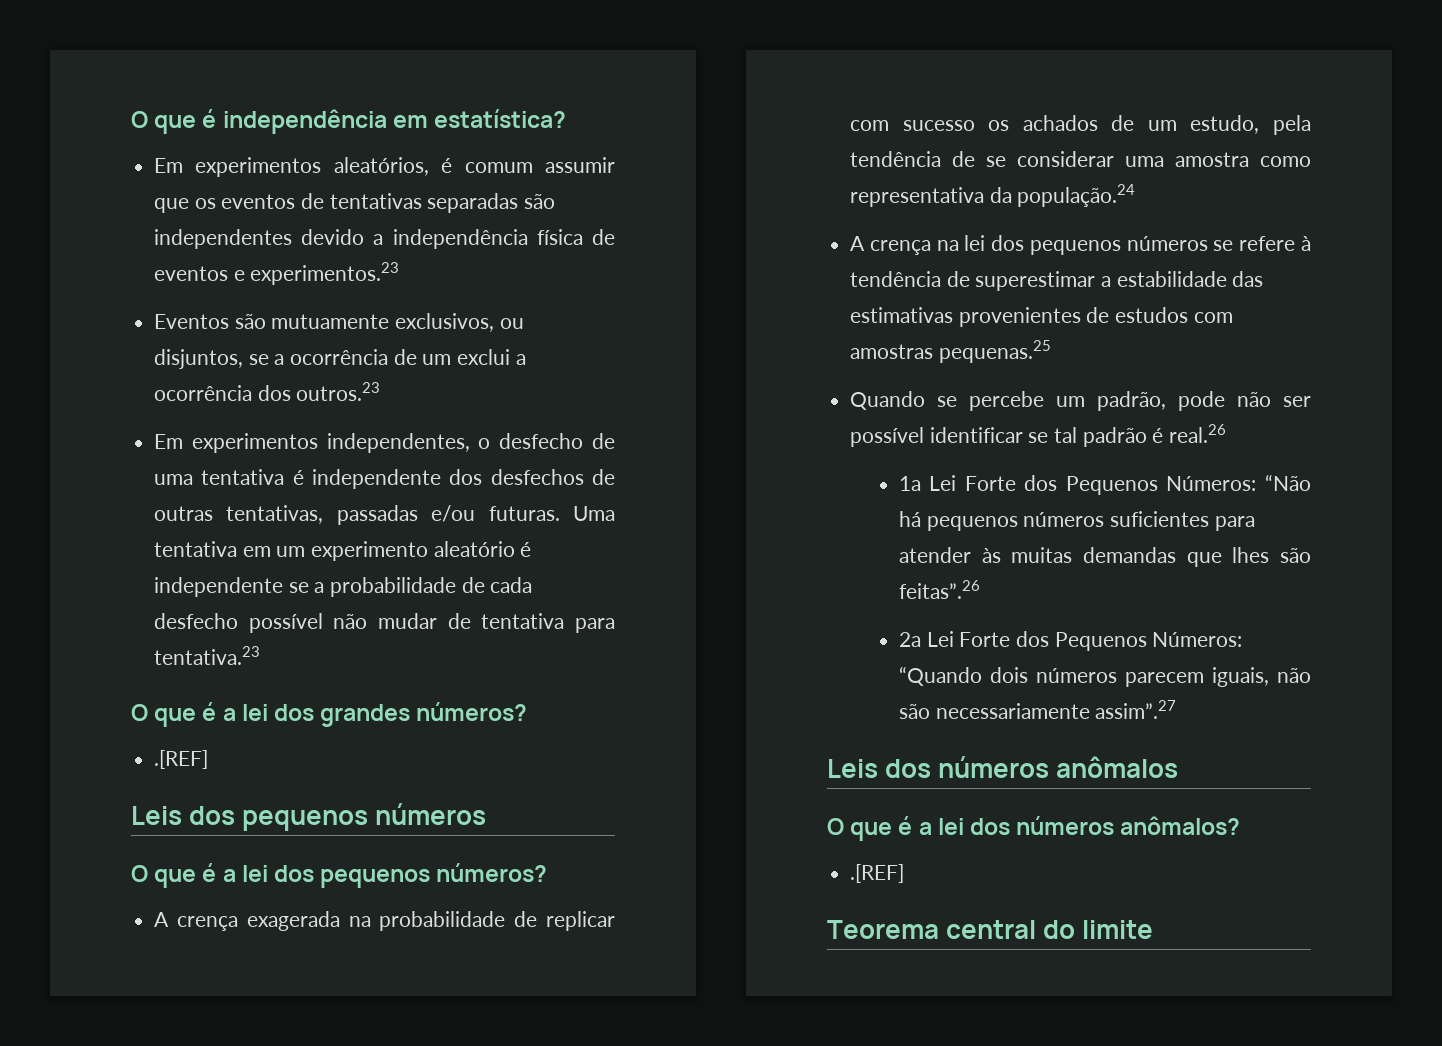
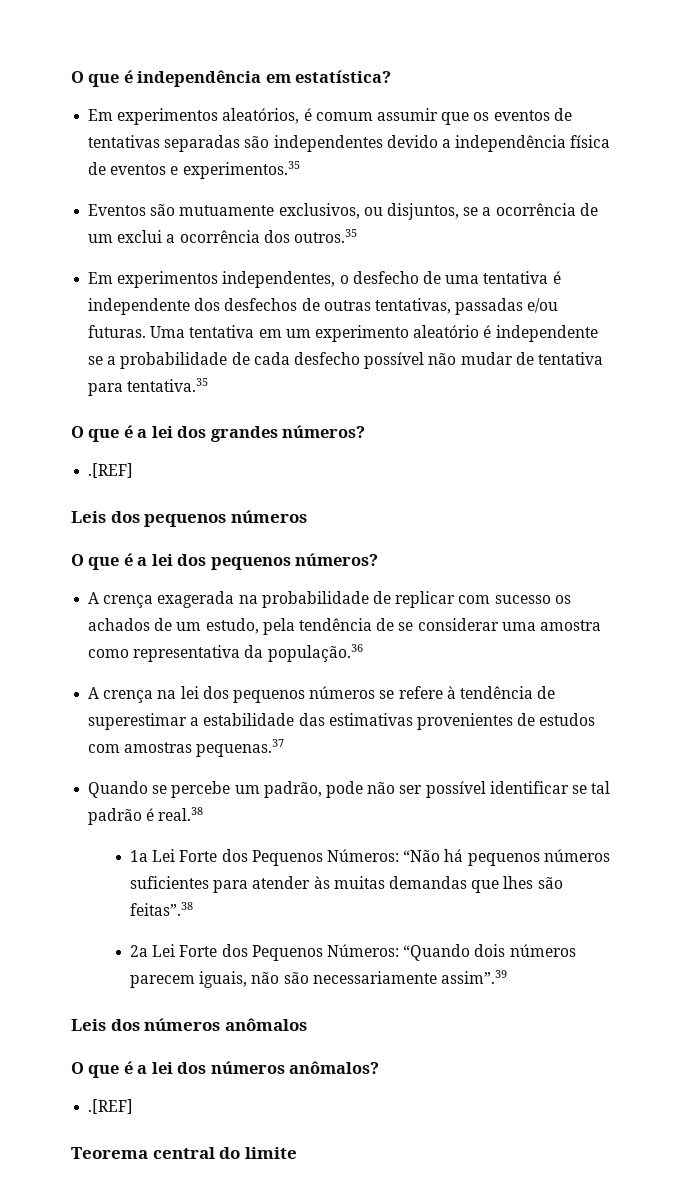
[250,262,400,285] experimentos.23 -> [182,161,300,179] experimentos.35
[296,382,381,401] outros.23 -> [293,229,357,243] outros.35
[154,646,261,665] tentativa.23 -> [127,378,209,392] tentativa.35
[1017,184,1136,207] população.24 -> [267,644,363,662] população.36
[938,340,1051,363] pequenas.25 -> [196,739,285,757] pequenas.37
[1169,424,1227,443] real.26 -> [158,807,204,821] real.38
[898,580,980,599] feitas”.26 -> [130,902,194,916] feitas”.38
[1095,700,1177,719] assim”.27 -> [440,970,507,984] assim”.39

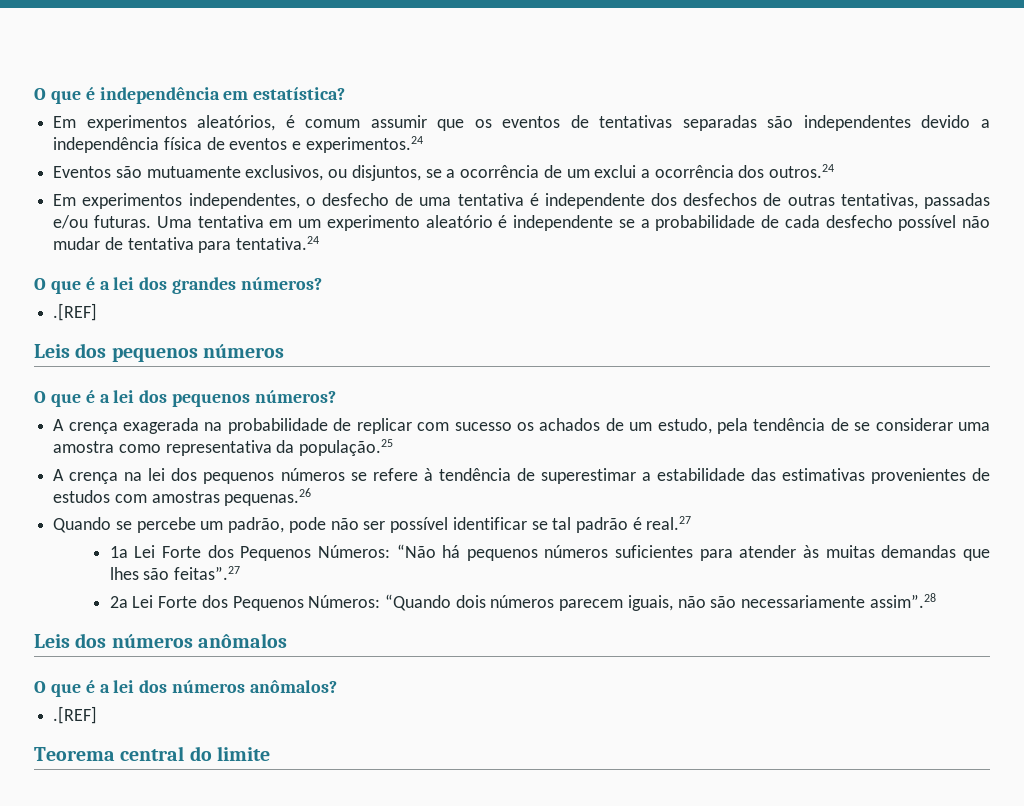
[182,161,300,179] experimentos.35 -> [305,136,423,153] experimentos.24
[293,229,357,243] outros.35 -> [769,164,835,178] outros.24
[127,378,209,392] tentativa.35 -> [236,236,320,250] tentativa.24
[267,644,363,662] população.36 -> [299,439,394,456] população.25
[196,739,285,757] pequenas.37 -> [224,488,312,506] pequenas.26
[158,807,204,821] real.38 -> [646,516,692,530] real.27
[130,902,194,916] feitas”.38 -> [174,566,241,580] feitas”.27
[440,970,507,984] assim”.39 -> [869,593,936,608] assim”.28

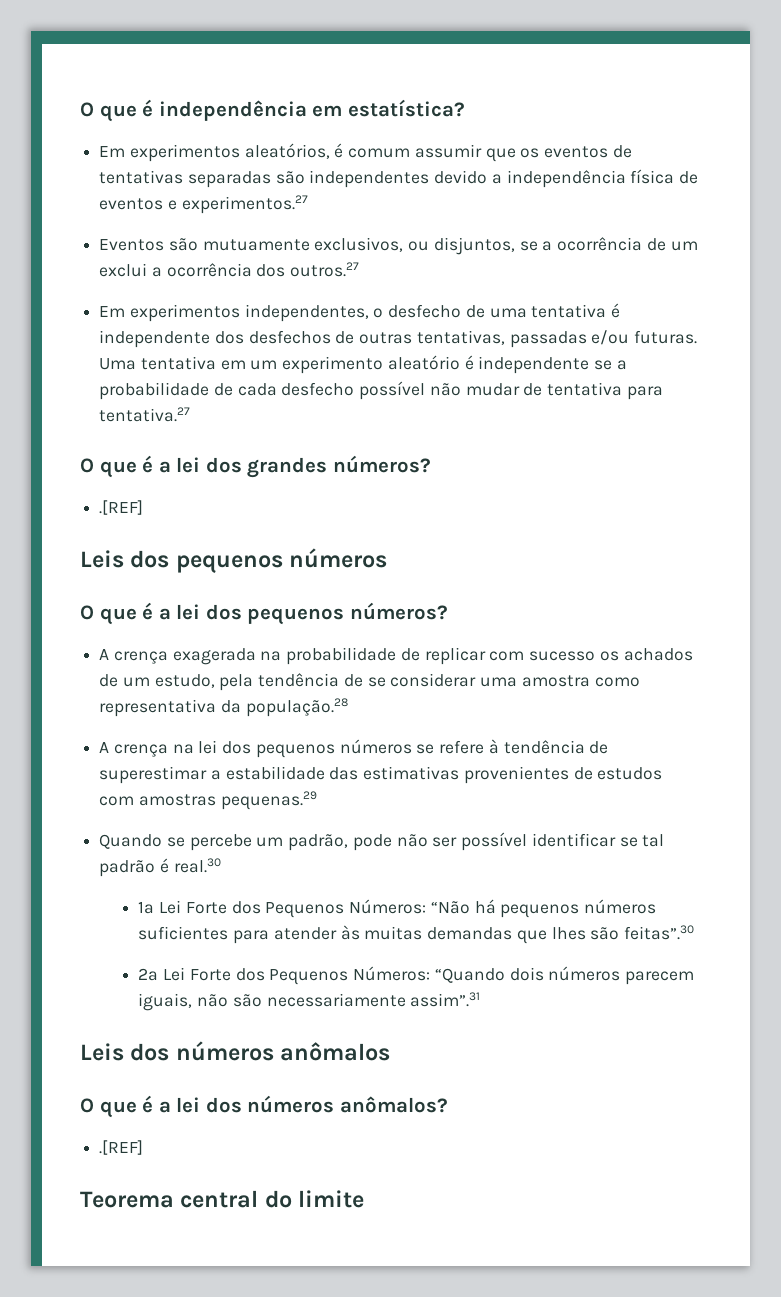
[305,136,423,153] experimentos.24 -> [181,195,308,214] experimentos.27
[769,164,835,178] outros.24 -> [290,262,360,277] outros.27
[236,236,320,250] tentativa.24 -> [99,407,191,422] tentativa.27
[299,439,394,456] população.25 -> [245,698,348,717] população.28
[224,488,312,506] pequenas.26 -> [220,791,317,810] pequenas.29
[646,516,692,530] real.27 -> [173,858,221,873] real.30
[174,566,241,580] feitas”.27 -> [623,925,694,940] feitas”.30
[869,593,936,608] assim”.28 -> [410,992,481,1007] assim”.31

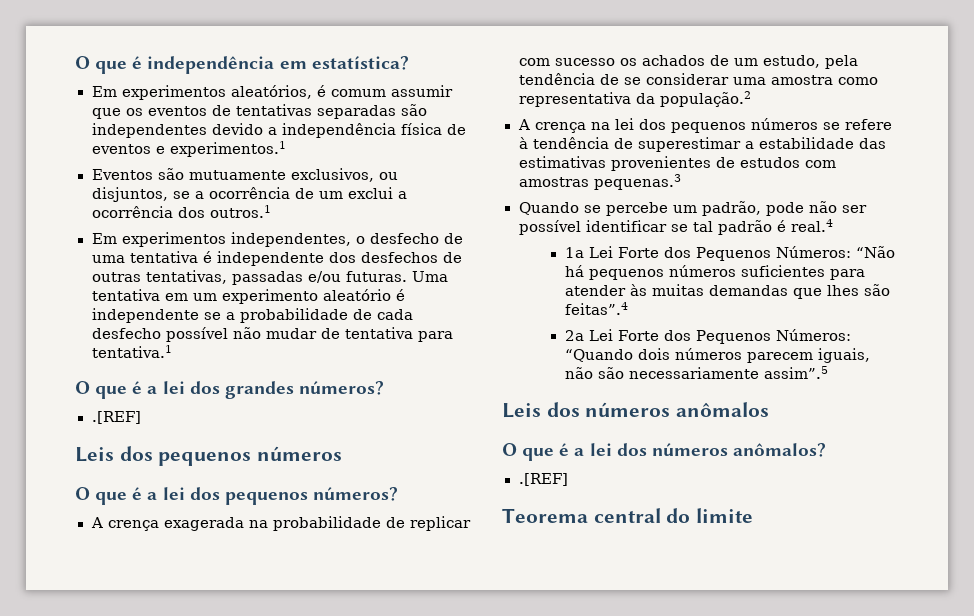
[181,195,308,214] experimentos.27 -> [169,141,286,157] experimentos.1
[290,262,360,277] outros.27 -> [209,205,271,218] outros.1
[99,407,191,422] tentativa.27 -> [91,345,172,358] tentativa.1
[245,698,348,717] população.28 -> [659,91,751,107] população.2
[220,791,317,810] pequenas.29 -> [593,174,681,190] pequenas.3
[173,858,221,873] real.30 -> [790,219,833,232] real.4
[623,925,694,940] feitas”.30 -> [564,302,628,315] feitas”.4
[410,992,481,1007] assim”.31 -> [763,366,828,379] assim”.5

